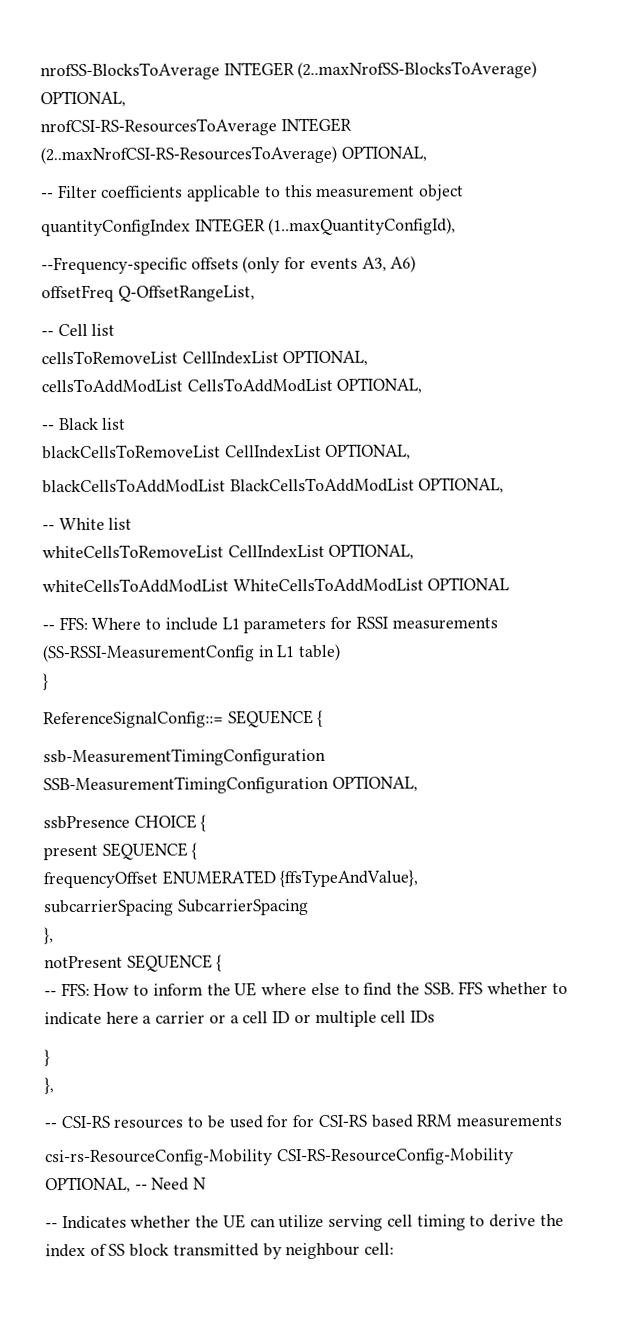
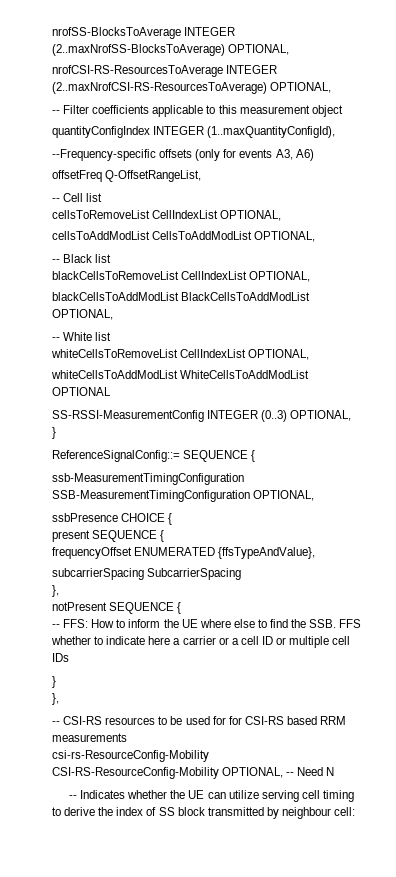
[42,616,498,634] [42,643,342,663] -- FFS: Where to include L1 parameters for RSSI measurements (SS-RSSI-MeasurementConfig in L1 table) -> [52,410,352,422] SS-RSSI-MeasurementConfig INTEGER (0..3) OPTIONAL,

